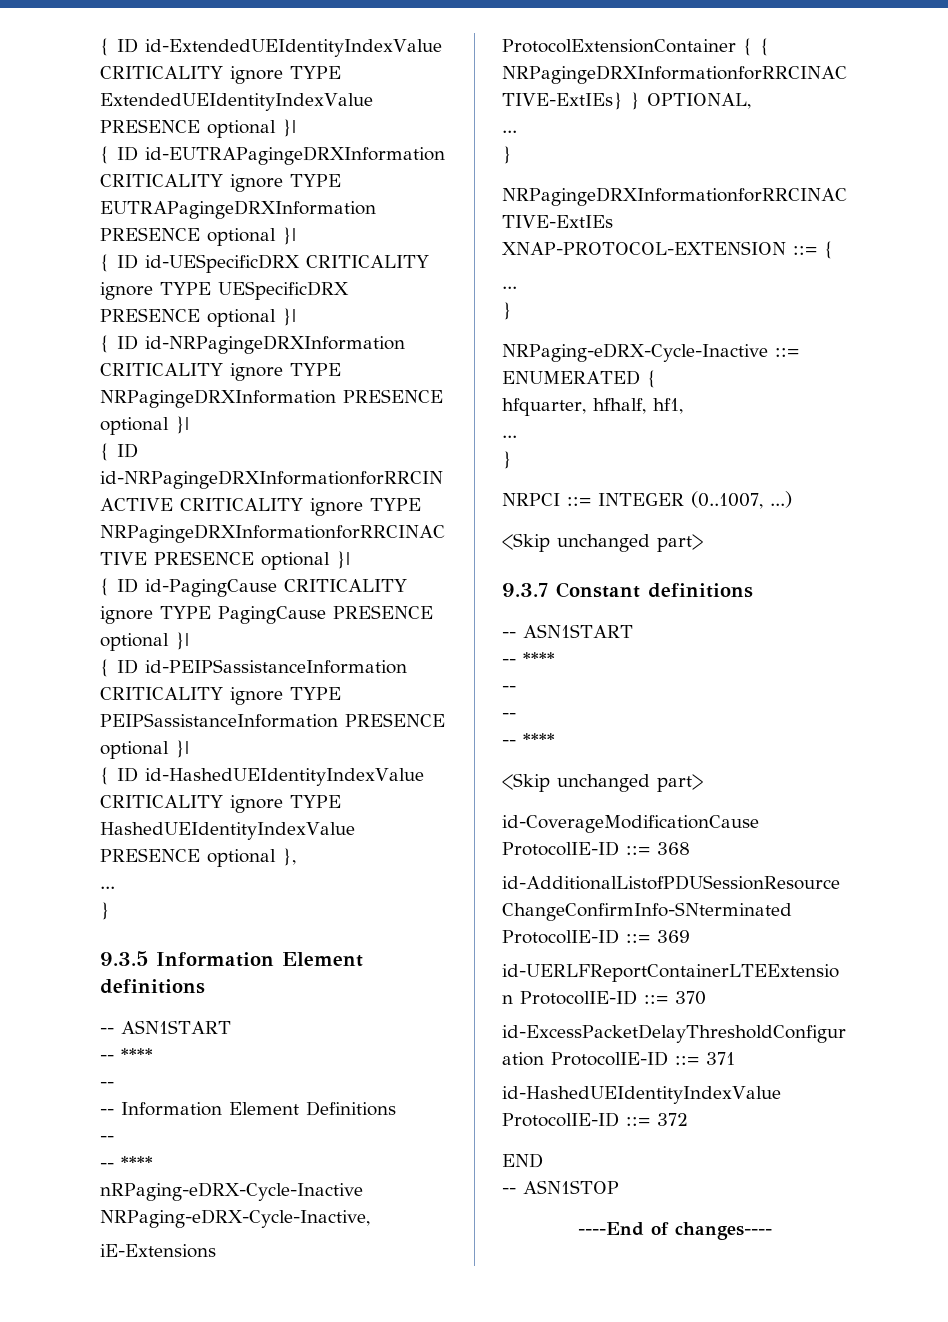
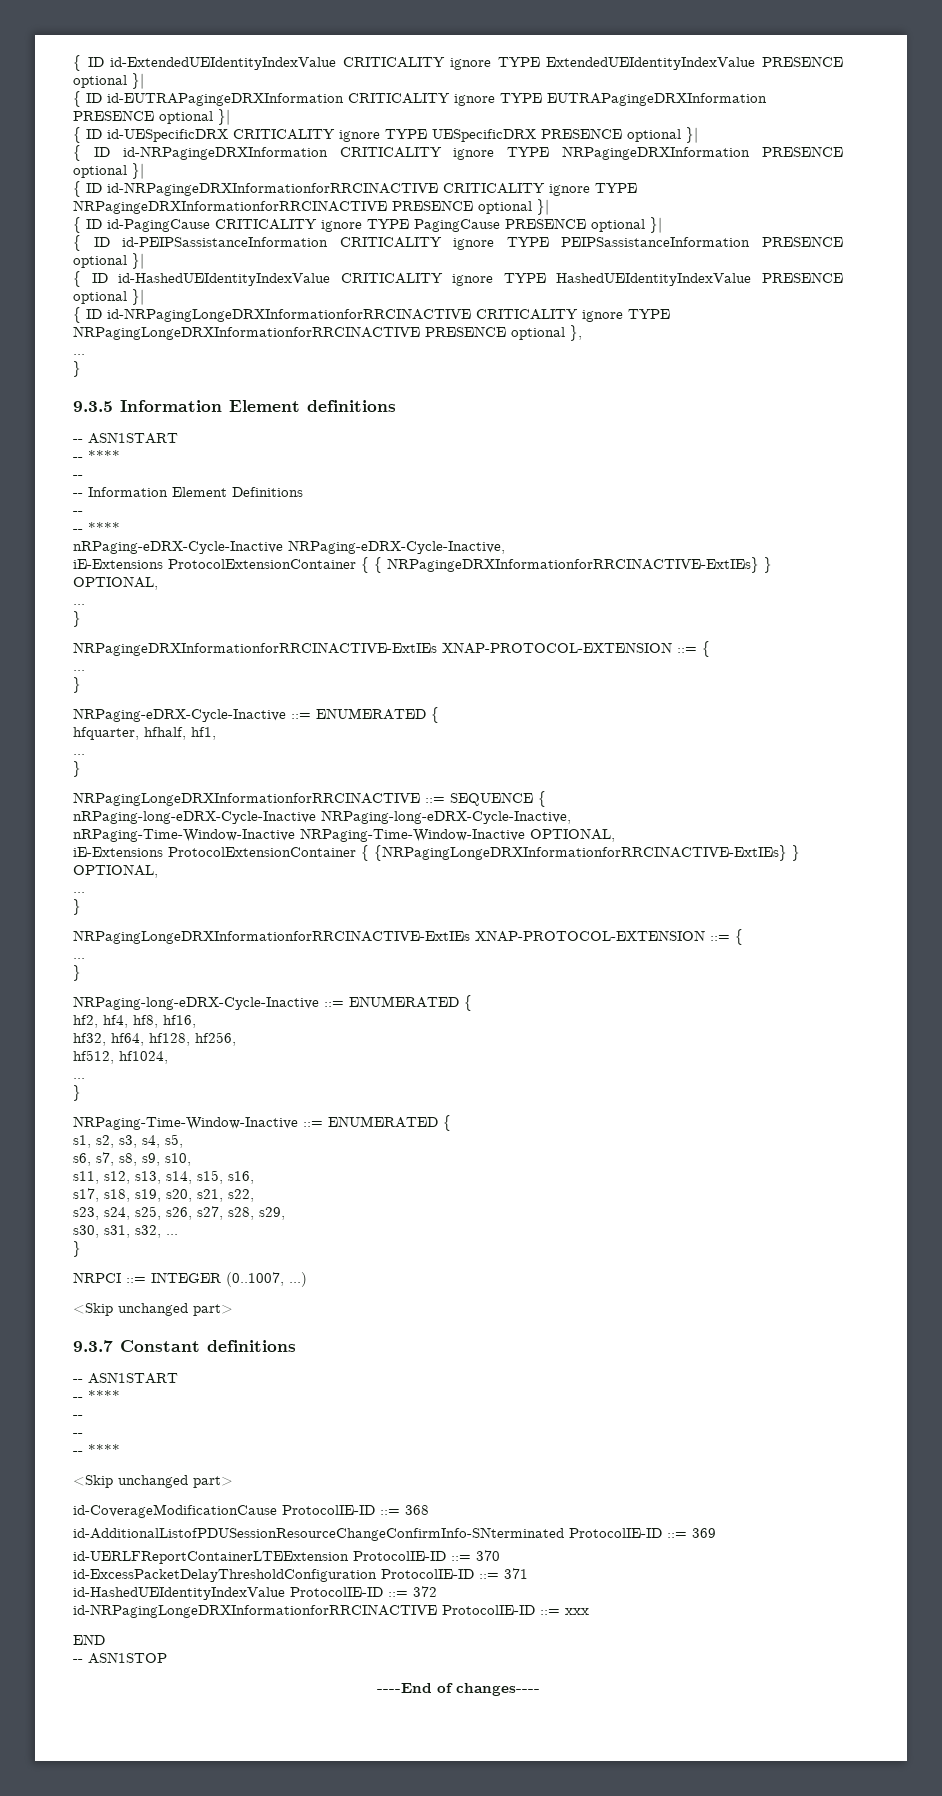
(276, 858) none -> [132,289,144,305] [73,307,670,323] [73,326,565,340] }| // { ID id-NRPagingLongeDRXInformationforRRCINACTIVE CRITICALITY ignore TYPE NRPagingLongeDRXInformationforRRCINACTIVE PRESENCE optional
(512, 460) none -> [73,791,546,807] [73,810,571,824] [73,828,615,842] [73,845,800,861] [73,864,158,878] [73,892,85,893] [73,899,81,915] [73,929,743,945] [73,958,85,959] [73,965,81,981] [73,995,472,1011] [73,1015,196,1028] [73,1032,236,1046] [73,1050,168,1064] [73,1078,85,1079] [73,1085,81,1101] [73,1115,451,1131] [73,1134,183,1148] [73,1152,191,1166] [73,1170,254,1184] [73,1188,254,1202] [73,1206,285,1220] [73,1225,178,1238] [73,1241,81,1257] // NRPagingLongeDRXInformationforRRCINACTIVE ::= SEQUENCE { // nRPaging-long-eDRX-Cycle-Inactive NRPaging-long-eDRX-Cycle-Inactive, // nRPaging-Time-Window-Inactive NRPaging-Time-Window-Inactive OPTIONAL, // iE-Extensions ProtocolExtensionContainer { {NRPagingLongeDRXInformationforRRCINACTIVE-ExtIEs} } OPTIONAL, // ... // } // NRPagingLongeDRXInformationforRRCINACTIVE-ExtIEs XNAP-PROTOCOL-EXTENSION ::= { // ... // } // NRPaging-long-eDRX-Cycle-Inactive ::= ENUMERATED { // hf2, hf4, hf8, hf16, // hf32, hf64, hf128, hf256, // hf512, hf1024, // ... // } // NRPaging-Time-Window-Inactive ::= ENUMERATED { // s1, s2, s3, s4, s5, // s6, s7, s8, s9, s10, // s11, s12, s13, s14, s15, s16, // s17, s18, s19, s20, s21, s22, // s23, s24, s25, s26, s27, s28, s29, // s30, s31, s32, ... // }
(688, 1119) none -> [73,1604,589,1618] // id-NRPagingLongeDRXInformationforRRCINACTIVE ProtocolIE-ID ::= xxx

